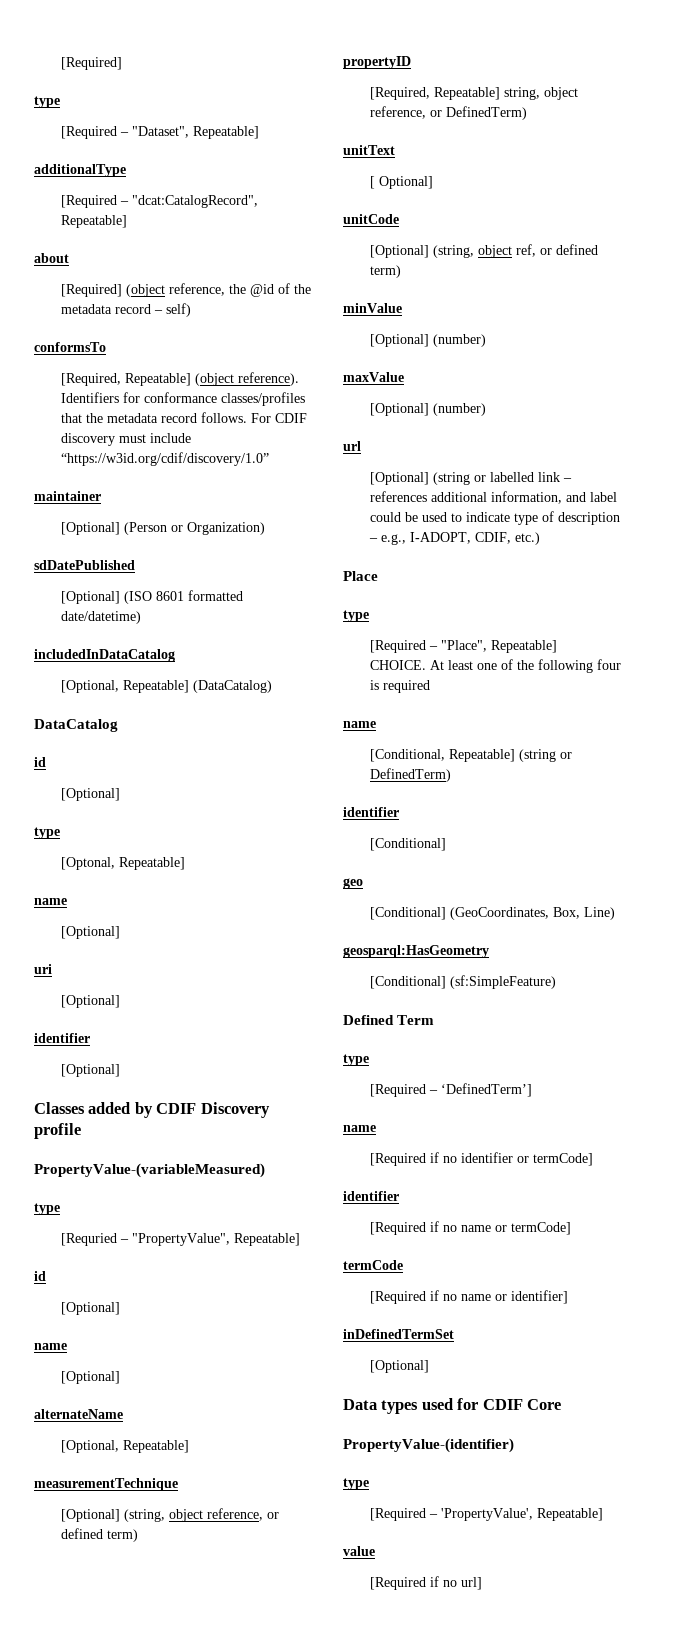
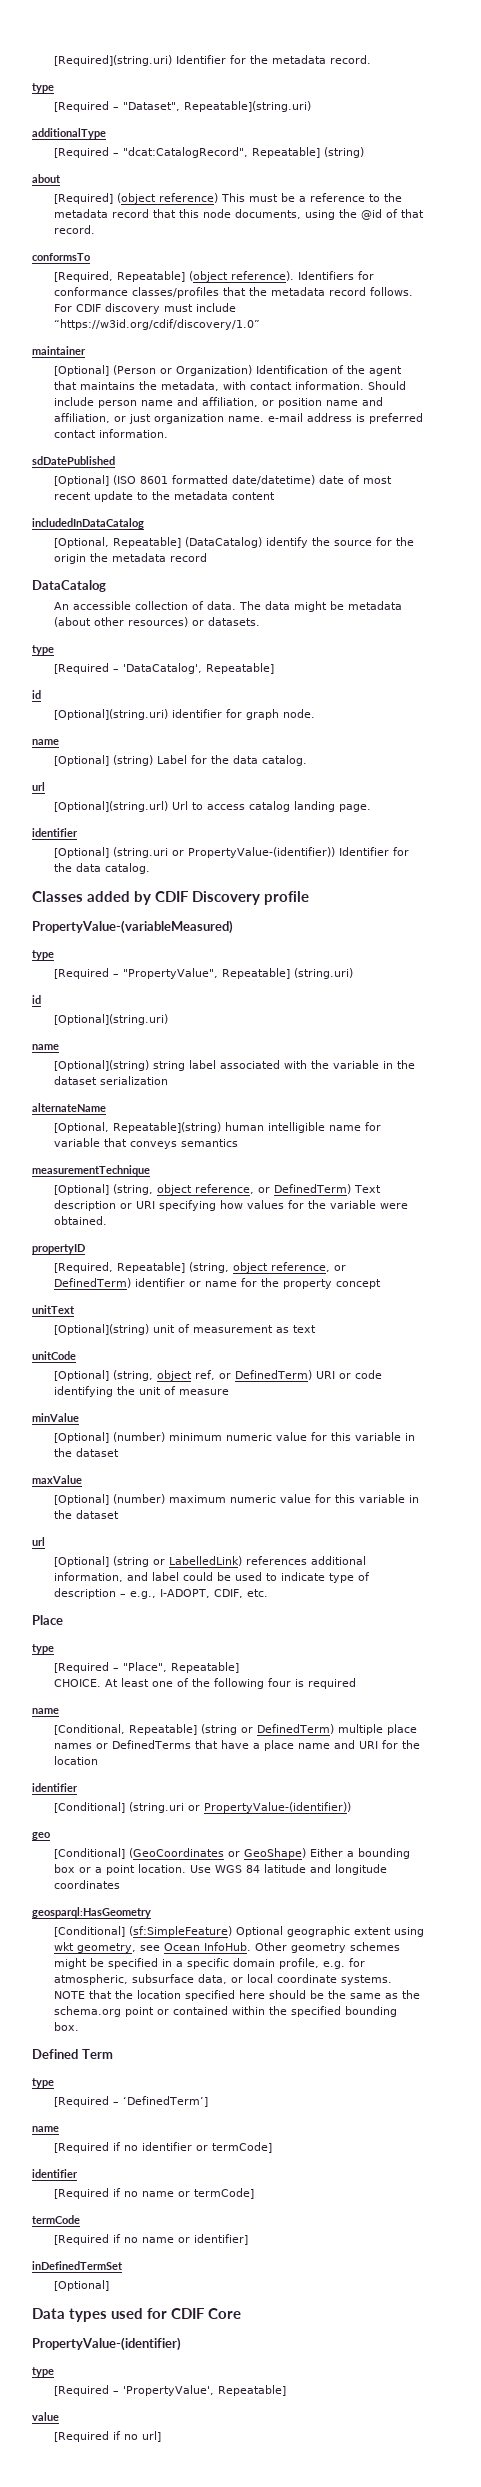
[60,57,122,70] [Required] -> [53,55,371,66] [Required](string.uri) Identifier for the metadata record.
[192,126,259,139] Repeatable] -> [183,101,311,112] Repeatable](string.uri)
(127, 221) none -> [323,147,364,158] (string)
[168,283,311,297] [60,303,191,317] reference, the @id of the metadata record – self) -> [158,193,402,203] [53,209,424,220] [53,225,95,234] reference) This must be a reference to the metadata record that this node documents, using the @id of that record.
(265, 528) none -> [255,365,402,376] [53,381,406,391] [53,397,383,408] [53,413,423,424] [53,429,168,438] Identification of the agent that maintains the metadata, with contact information. Should include person name and affiliation, or position name and affiliation, or just organization name. e-mail address is preferred contact information.
[34,649,175,662] [60,680,272,693] [34,719,118,732] [34,757,46,767] [60,788,120,801] [34,827,60,839] [60,857,185,870] [34,898,67,905] [60,926,120,939] [34,964,52,974] [60,995,120,1008] [34,1033,90,1043] [60,1064,120,1077] // includedInDataCatalog // [Optional, Repeatable] (DataCatalog) // DataCatalog // id // [Optional] // type // [Optonal, Repeatable] // name // [Optional] // uri // [Optional] // identifier // [Optional] -> [318,475,392,484] [53,491,275,502] [32,518,144,529] [53,537,414,548] [53,553,207,564] [32,580,106,592] [53,601,402,612] [53,617,260,627] [32,645,54,655] [53,663,274,674] [32,690,41,699] [53,709,315,720] [32,739,59,745] [53,755,307,766] [32,782,45,791] [53,801,371,812] [32,828,78,837] [53,847,409,858] [53,863,150,874] date of most recent update to the metadata content // includedInDataCatalog // [Optional, Repeatable] (DataCatalog) identify the source for the origin the metadata record // DataCatalog // An accessible collection of data. The data might be metadata (about other resources) or datasets. // type // [Required – 'DataCatalog', Repeatable] // id // [Optional](string.uri) identifier for graph node. // name // [Optional] (string) Label for the data catalog. // url // [Optional](string.url) Url to access catalog landing page. // identifier // [Optional] (string.uri or PropertyValue-(identifier)) Identifier for the data catalog.
[60,1233,117,1246] [Requried -> [53,968,109,979] [Required
[34,1271,46,1281] [60,1302,120,1315] [34,1343,67,1350] [60,1371,120,1384] [34,1409,123,1419] [60,1440,189,1453] // id // [Optional] // name // [Optional] // alternateName // [Optional, Repeatable] -> [293,968,353,979] [32,995,41,1004] [53,1014,168,1025] [32,1044,59,1050] [53,1060,415,1071] [53,1076,168,1085] [32,1103,106,1112] [53,1122,381,1133] [53,1138,238,1149] (string.uri) // id // [Optional](string.uri) // name // [Optional](string) string label associated with the variable in the dataset serialization // alternateName // [Optional, Repeatable](string) human intelligible name for variable that conveys semantics
[60,1528,138,1542] defined term) -> [273,1184,381,1194] [53,1200,408,1211] [53,1216,107,1225] DefinedTerm) Text description or URI specifying how values for the variable were obtained.
[503,87,578,100] [369,106,527,120] [343,145,395,155] [369,176,433,189] string, object reference, or DefinedTerm) // unitText // [ Optional] -> [188,1262,346,1273] [53,1278,381,1289] [32,1305,75,1314] [53,1324,316,1335] (string, object reference, or DefinedTerm) identifier or name for the property concept // unitText // [Optional](string) unit of measurement as text
[555,244,598,255] [369,265,401,278] [343,303,402,313] [369,334,486,347] [343,372,404,382] [369,403,486,416] defined term) // minValue // [Optional] (number) // maxValue // [Optional] (number) -> [234,1370,382,1380] [53,1386,229,1397] [32,1413,79,1422] [53,1432,415,1443] [53,1448,119,1457] [32,1475,82,1484] [53,1494,419,1505] [53,1510,119,1519] DefinedTerm) URI or code identifying the unit of measure // minValue // [Optional] (number) minimum numeric value for this variable in the dataset // maxValue // [Optional] (number) maximum numeric value for this variable in the dataset
[489,472,572,482] labelled link – -> [168,1556,242,1566] LabelledLink)
[514,532,540,545] etc.) -> [246,1589,268,1597] etc.
(451, 775) none -> [337,1724,417,1735] [53,1740,420,1751] [53,1756,98,1765] multiple place names or DefinedTerms that have a place name and URI for the location
(446, 844) none -> [128,1802,351,1813] (string.uri or PropertyValue-(identifier))
[449,907,615,920] [343,945,489,958] [369,975,556,989] (GeoCoordinates, Box, Line) // geosparql:HasGeometry // [Conditional] (sf:SimpleFeature) -> [128,1848,410,1859] [53,1864,387,1875] [53,1880,120,1889] [32,1907,151,1918] [53,1926,424,1937] [53,1942,400,1953] [53,1958,365,1969] [53,1974,392,1985] [53,1990,420,2001] [53,2006,397,2017] [53,2022,79,2031] (GeoCoordinates or GeoShape) Either a bounding box or a point location. Use WGS 84 latitude and longitude coordinates // geosparql:HasGeometry // [Conditional] (sf:SimpleFeature) Optional geographic extent using wkt geometry, see Ocean InfoHub. Other geometry schemes might be specified in a specific domain profile, e.g. for atmospheric, subsurface data, or local coordinate systems. NOTE that the location specified here should be the same as the schema.org point or contained within the specified bounding box.

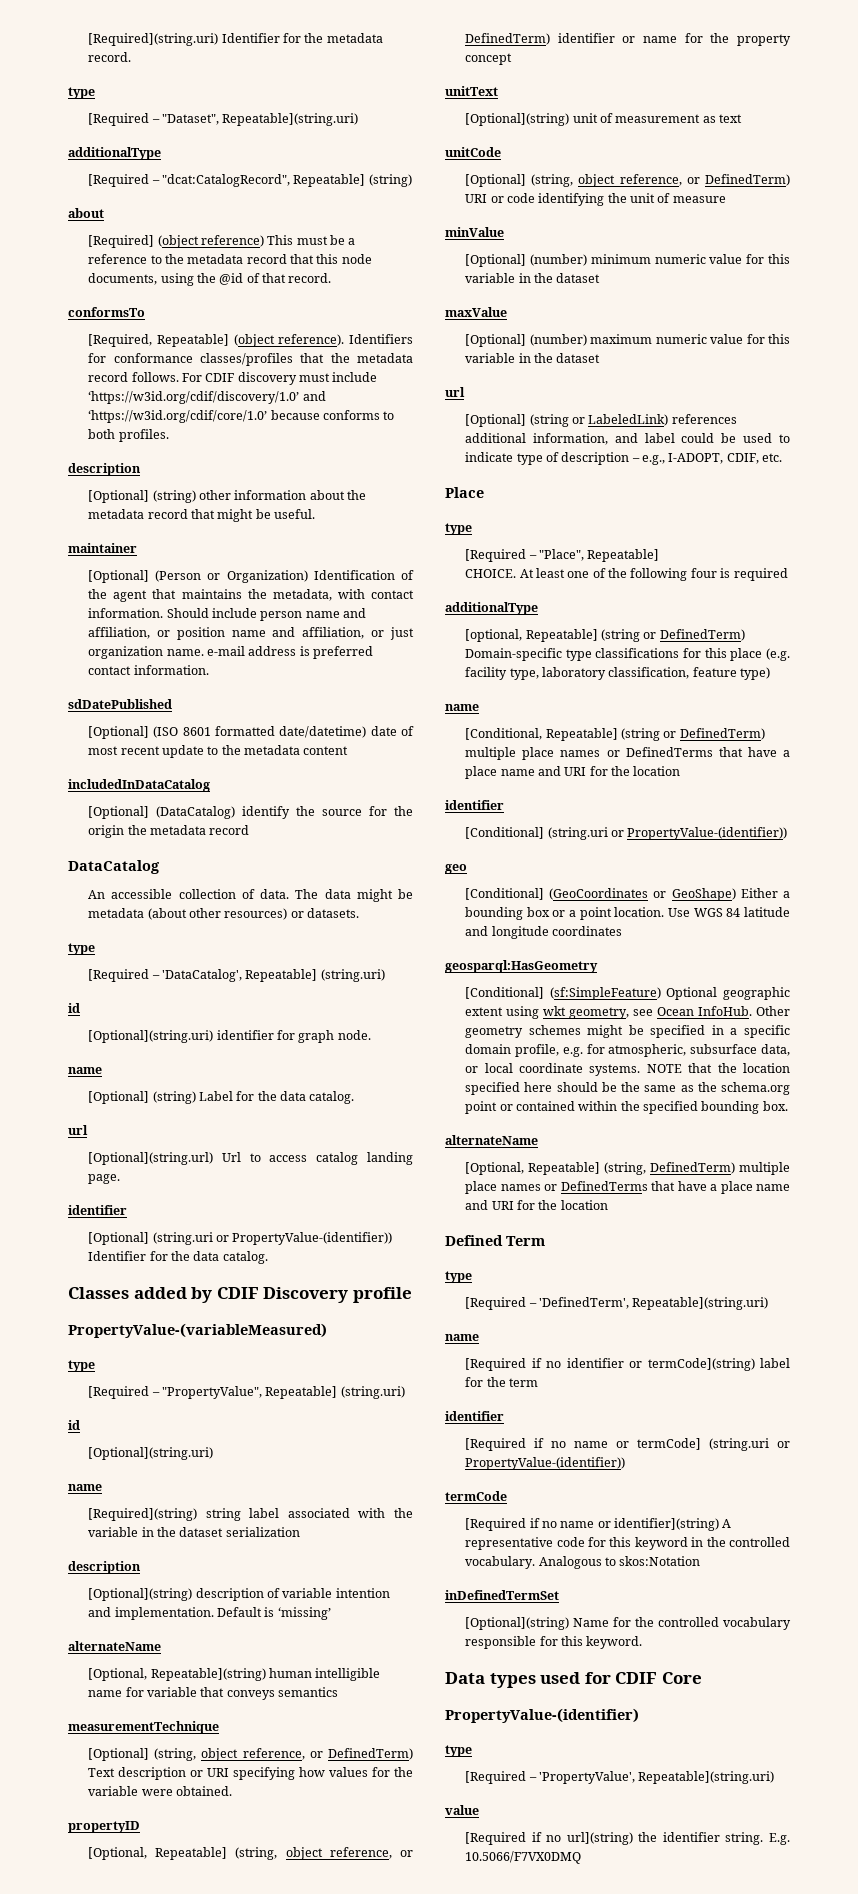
[53,319,260,330] “https://w3id.org/cdif/discovery/1.0” -> [88,391,326,404] [88,410,395,423] [88,429,169,442] [68,463,141,476] [88,490,367,503] [88,509,316,522] ‘https://w3id.org/cdif/discovery/1.0’ and ‘https://w3id.org/cdif/core/1.0’ because conforms to both profiles. // description // [Optional] (string) other information about the metadata record that might be useful.
[53,537,181,548] [Optional, Repeatable] -> [88,806,150,819] [Optional]
(274, 668) none -> [320,969,385,982] (string.uri)
[53,1060,149,1071] [Optional](string) -> [88,1508,198,1521] [Required](string)
(168, 1080) none -> [68,1561,141,1574] [88,1588,390,1601] [88,1607,331,1620] // description // [Optional](string) description of variable intention and implementation. Default is ‘missing’
[53,1262,113,1273] [Required, -> [88,1847,148,1860] [Optional,
[194,1370,215,1380] ref, -> [619,174,682,186] reference,
[168,1556,242,1566] LabelledLink) -> [588,414,669,426] LabeledLink)
(356, 1683) none -> [445,602,538,615] [465,629,745,642] [465,648,790,661] [465,667,771,680] // additionalType // [optional, Repeatable] (string or DefinedTerm) Domain-specific type classifications for this place (e.g. facility type, laboratory classification, feature type)
(79, 2026) none -> [445,1135,538,1145] [465,1162,790,1175] [465,1181,790,1194] [465,1200,608,1210] // alternateName // [Optional, Repeatable] (string, DefinedTerm) multiple place names or DefinedTerms that have a place name and URI for the location
[122,2096,208,2107] ‘DefinedTerm’] -> [538,1297,769,1310] 'DefinedTerm', Repeatable](string.uri)
[211,2142,272,2153] termCode] -> [647,1358,790,1371] [465,1377,538,1387] termCode](string) label for the term
(254, 2193) none -> [709,1438,790,1451] [465,1457,626,1470] (string.uri or PropertyValue-(identifier))
[193,2234,248,2245] [32,2261,123,2270] [53,2280,109,2291] identifier] // inDefinedTermSet // [Optional] -> [614,1518,732,1531] [465,1537,790,1550] [465,1556,701,1569] [445,1590,559,1600] [465,1617,791,1630] [465,1636,643,1649] identifier](string) A representative code for this keyword in the controlled vocabulary. Analogous to skos:Notation // inDefinedTermSet // [Optional](string) Name for the controlled vocabulary responsible for this keyword.
[217,2385,286,2396] Repeatable] -> [638,1771,775,1784] Repeatable](string.uri)
[141,2431,161,2442] url] -> [566,1832,790,1845] [465,1851,582,1864] url](string) the identifier string. E.g. 10.5066/F7VX0DMQ

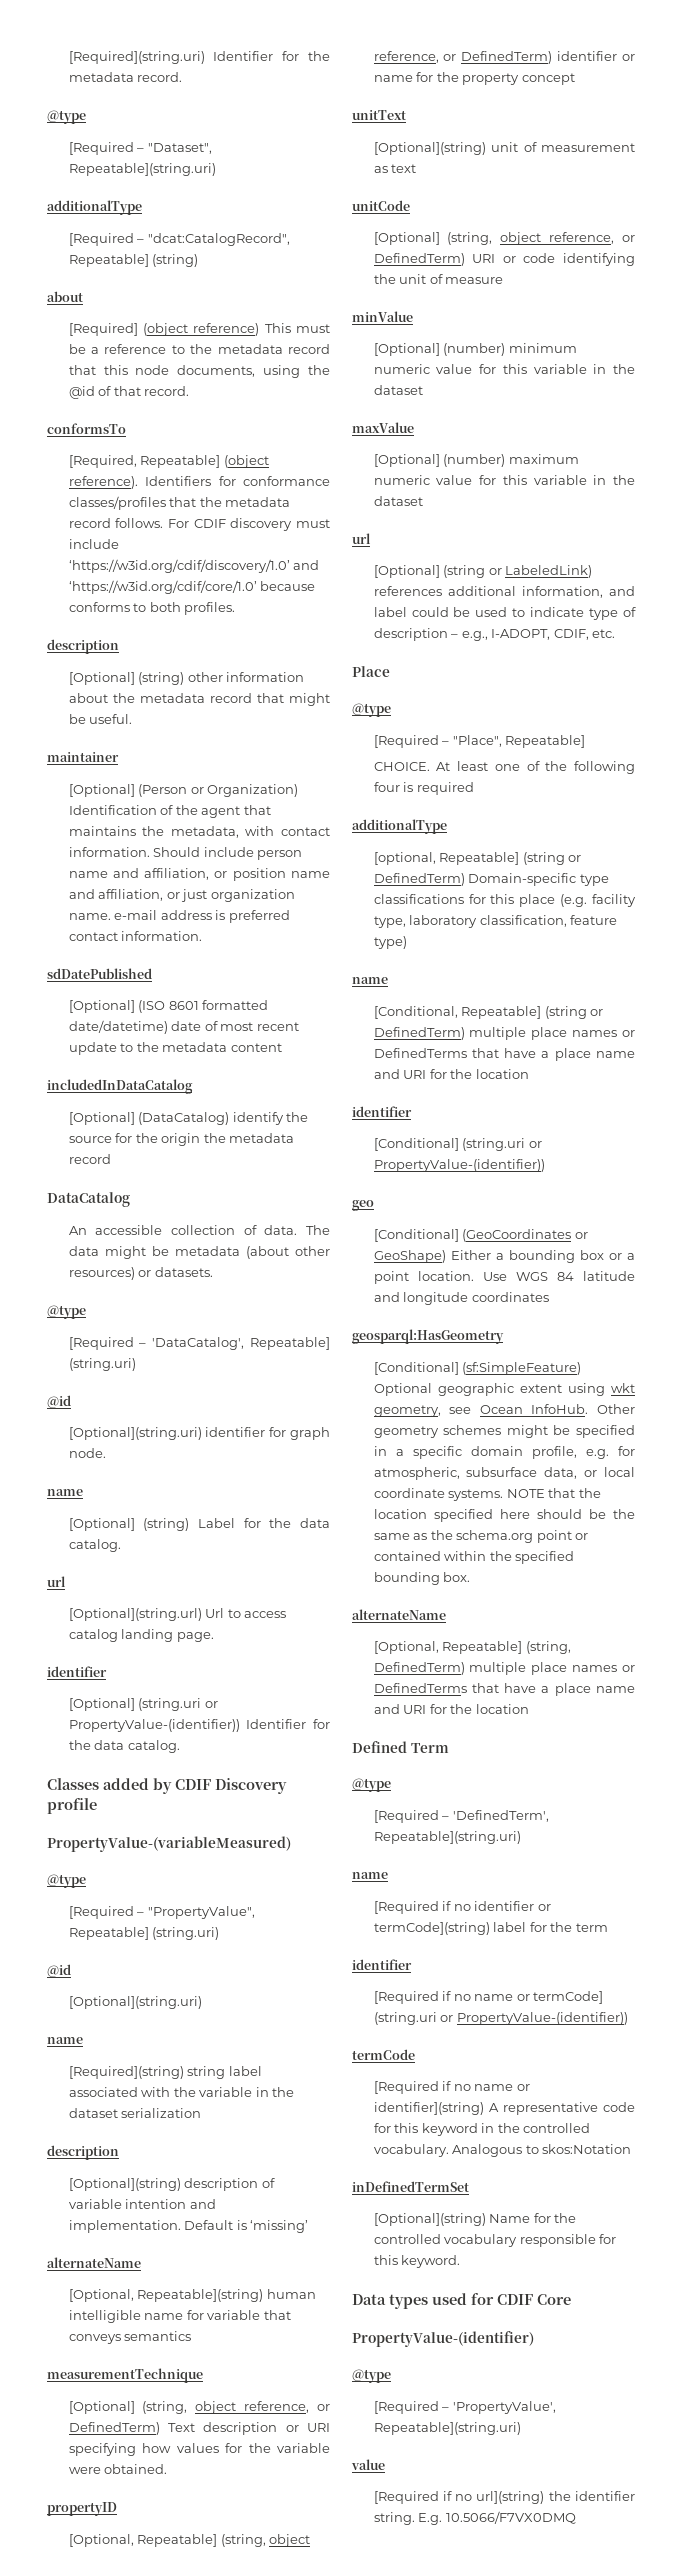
[68,87,95,99] type -> [47,110,86,124] @type
[68,943,95,955] type -> [47,1305,86,1319] @type
[68,1003,80,1013] id -> [47,1395,71,1408] @id
[68,1360,95,1372] type -> [47,1874,86,1888] @type
[68,1420,80,1430] id -> [47,1964,71,1977] @id
[445,523,472,535] type -> [352,703,391,717] @type
[445,1271,472,1283] type -> [352,1778,391,1792] @type
[445,1745,472,1757] type -> [352,2369,391,2383] @type

